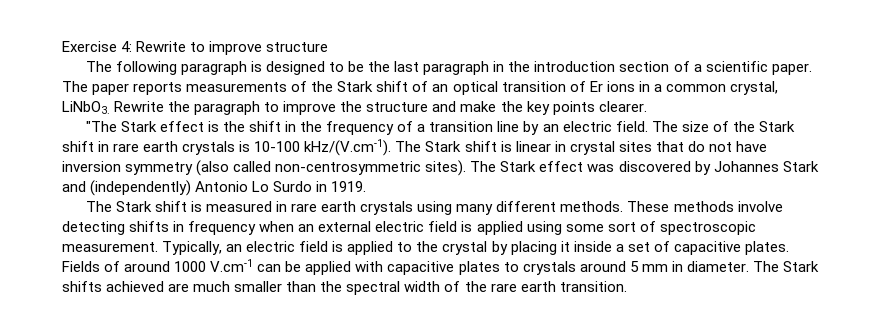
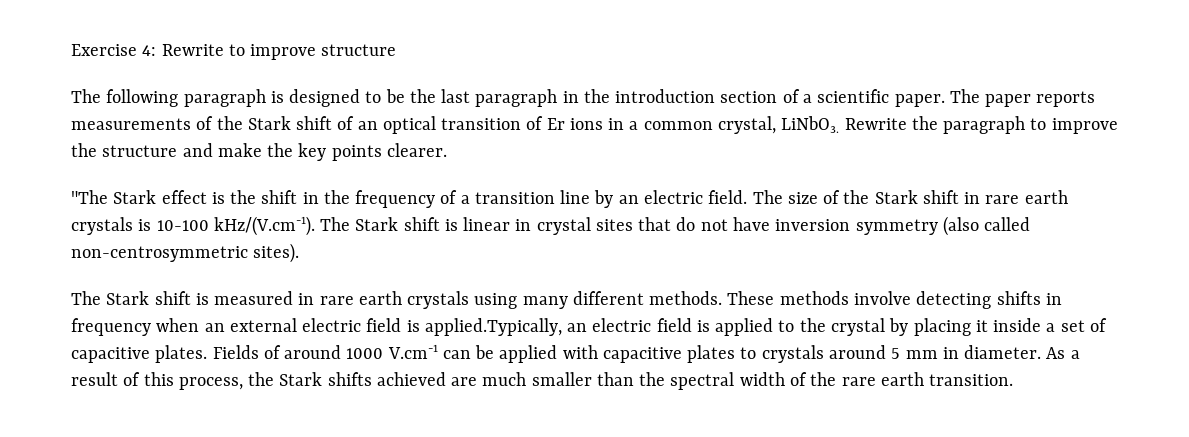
[470,161,819,175] [62,180,367,196] The Stark effect was discovered by Johannes Stark and (independently) Antonio Lo Surdo in 1919. -> (300, 253) none
[476,221,756,235] [62,241,223,255] applied using some sort of spectroscopic measurement. Typically, -> [424,318,562,336] applied.Typically,
[752,261,779,272] The -> [1046,347,1080,359] [71,372,275,390] As a result of this process, the

